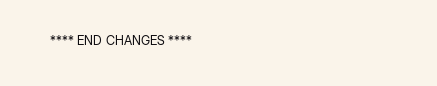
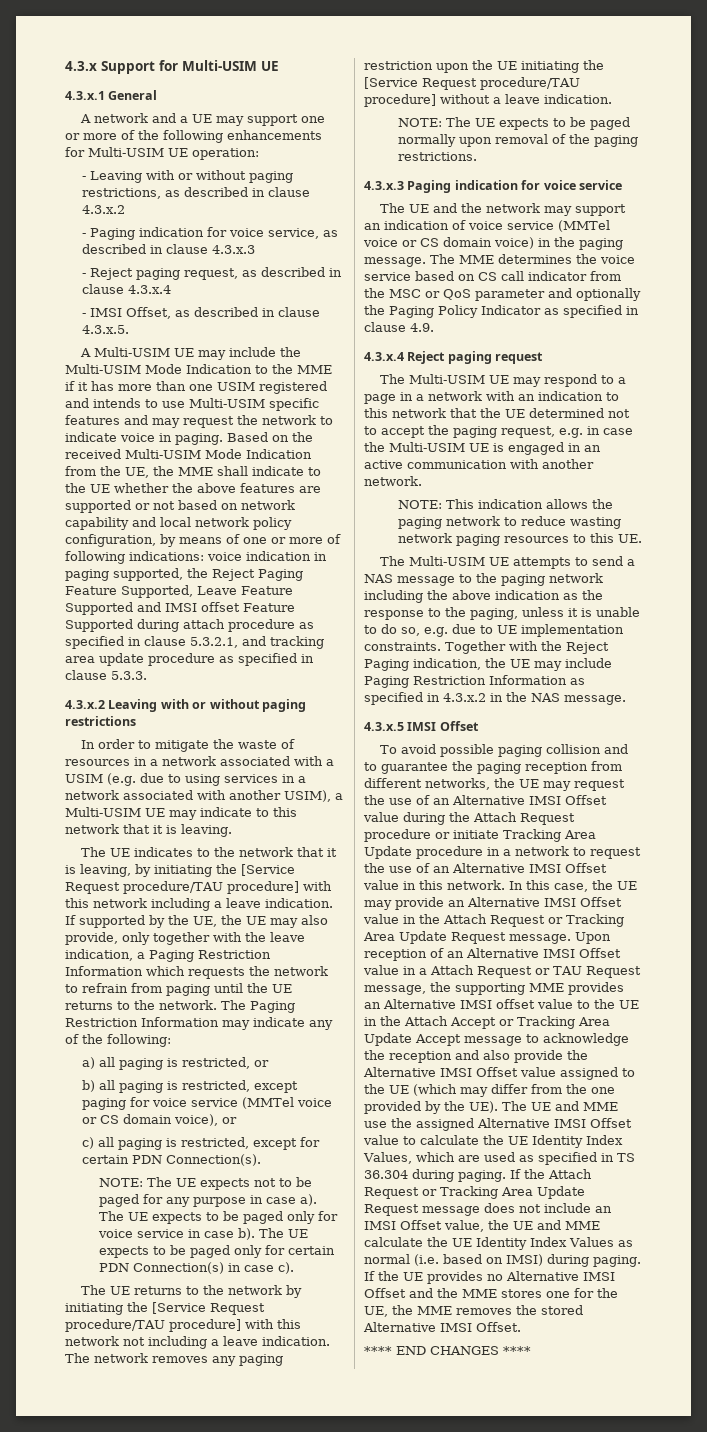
(50, 40) none -> [65,60,279,74] [65,90,158,100] [80,113,326,126] [65,130,322,143] [65,147,259,160] [81,170,293,183] [81,187,310,199] [81,205,125,214] [81,227,338,240] [81,244,255,254] [81,267,342,280] [81,284,171,294] [81,307,320,319] [81,325,129,334] [80,347,302,360] [65,364,332,374] [65,381,327,394] [65,398,319,411] [65,415,333,428] [65,432,313,445] [65,449,312,459] [65,466,321,478] [65,483,321,493] [65,500,295,513] [65,517,292,530] [65,534,341,547] [65,551,327,564] [65,568,303,581] [65,585,293,598] [65,602,295,615] [65,619,314,632] [65,636,324,649] [65,653,314,666] [65,670,147,680] [65,699,306,712] [65,716,136,726] [81,739,296,752] [65,756,334,766] [65,773,306,786] [65,790,343,802] [65,807,297,820] [65,824,232,837] [81,847,338,857] [65,864,295,877] [65,881,332,894] [65,898,333,911] [65,915,328,928] [65,932,305,945] [65,949,271,962] [65,966,328,979] [65,983,292,996] [65,1000,295,1013] [65,1017,333,1030] [65,1034,171,1047] [81,1057,269,1070] [81,1080,298,1093] [81,1097,332,1110] [81,1114,237,1126] [81,1137,320,1150] [81,1154,261,1166] [98,1177,312,1190] [98,1194,317,1207] [98,1211,338,1224] [97,1228,308,1240] [98,1245,335,1258] [98,1262,294,1274] [81,1285,303,1298] [65,1302,265,1315] [65,1319,301,1332] [65,1336,330,1349] [65,1353,283,1366] [364,60,604,73] [364,77,580,90] [364,94,612,107] [397,117,630,130] [397,134,638,147] [397,152,477,161] [364,180,622,193] [380,203,627,216] [364,220,610,232] [363,237,623,250] [364,254,635,267] [364,271,621,281] [364,288,641,301] [364,305,639,318] [364,322,434,332] [364,351,544,364] [380,374,627,387] [364,391,619,404] [364,408,630,418] [364,425,633,438] [364,442,601,455] [364,459,594,469] [364,476,422,486] [397,499,613,509] [397,516,621,529] [397,533,642,546] [380,556,636,569] [364,573,603,586] [364,590,603,603] [364,607,640,620] [364,624,624,637] [364,641,609,654] [364,658,612,671] [364,675,585,688] [364,692,626,705] [364,721,479,731] [380,744,629,757] [364,761,622,774] [364,778,625,791] [364,795,607,805] [363,812,575,825] [364,829,596,842] [364,846,641,859] [364,863,607,873] [363,880,637,892] [364,897,622,910] [363,914,624,927] [363,931,611,944] [364,948,621,961] [363,965,641,978] [364,982,624,995] [364,999,639,1009] [364,1016,610,1029] [364,1033,629,1046] [364,1050,588,1063] [363,1067,635,1080] [364,1084,615,1097] [364,1101,618,1114] [364,1118,632,1131] [363,1135,623,1148] [363,1152,635,1165] [364,1169,592,1182] [364,1186,585,1199] [364,1203,612,1216] [364,1220,600,1232] [364,1237,633,1250] [364,1254,641,1267] [364,1271,615,1284] [364,1288,618,1298] [364,1305,583,1317] [363,1322,521,1332] 4.3.x Support for Multi-USIM UE // 4.3.x.1 General // A network and a UE may support one or more of the following enhancements for Multi-USIM UE operation: // - Leaving with or without paging restrictions, as described in clause 4.3.x.2 // - Paging indication for voice service, as described in clause 4.3.x.3 // - Reject paging request, as described in clause 4.3.x.4 // - IMSI Offset, as described in clause 4.3.x.5. // A Multi-USIM UE may include the Multi-USIM Mode Indication to the MME if it has more than one USIM registered and intends to use Multi-USIM specific features and may request the network to indicate voice in paging. Based on the received Multi-USIM Mode Indication from the UE, the MME shall indicate to the UE whether the above features are supported or not based on network capability and local network policy configuration, by means of one or more of following indications: voice indication in paging supported, the Reject Paging Feature Supported, Leave Feature Supported and IMSI offset Feature Supported during attach procedure as specified in clause 5.3.2.1, and tracking area update procedure as specified in clause 5.3.3. // 4.3.x.2 Leaving with or without paging restrictions // In order to mitigate the waste of resources in a network associated with a USIM (e.g. due to using services in a network associated with another USIM), a Multi-USIM UE may indicate to this network that it is leaving. // The UE indicates to the network that it is leaving, by initiating the [Service Request procedure/TAU procedure] with this network including a leave indication. If supported by the UE, the UE may also provide, only together with the leave indication, a Paging Restriction Information which requests the network to refrain from paging until the UE returns to the network. The Paging Restriction Information may indicate any of the following: // a) all paging is restricted, or // b) all paging is restricted, except paging for voice service (MMTel voice or CS domain voice), or // c) all paging is restricted, except for certain PDN Connection(s). // NOTE: The UE expects not to be paged for any purpose in case a). The UE expects to be paged only for voice service in case b). The UE expects to be paged only for certain PDN Connection(s) in case c). // The UE returns to the network by initiating the [Service Request procedure/TAU procedure] with this network not including a leave indication. The network removes any paging restriction upon the UE initiating the [Service Request procedure/TAU procedure] without a leave indication. // NOTE: The UE expects to be paged normally upon removal of the paging restrictions. // 4.3.x.3 Paging indication for voice service // The UE and the network may support an indication of voice service (MMTel voice or CS domain voice) in the paging message. The MME determines the voice service based on CS call indicator from the MSC or QoS parameter and optionally the Paging Policy Indicator as specified in clause 4.9. // 4.3.x.4 Reject paging request // The Multi-USIM UE may respond to a page in a network with an indication to this network that the UE determined not to accept the paging request, e.g. in case the Multi-USIM UE is engaged in an active communication with another network. // NOTE: This indication allows the paging network to reduce wasting network paging resources to this UE. // The Multi-USIM UE attempts to send a NAS message to the paging network including the above indication as the response to the paging, unless it is unable to do so, e.g. due to UE implementation constraints. Together with the Reject Paging indication, the UE may include Paging Restriction Information as specified in 4.3.x.2 in the NAS message. // 4.3.x.5 IMSI Offset // To avoid possible paging collision and to guarantee the paging reception from different networks, the UE may request the use of an Alternative IMSI Offset value during the Attach Request procedure or initiate Tracking Area Update procedure in a network to request the use of an Alternative IMSI Offset value in this network. In this case, the UE may provide an Alternative IMSI Offset value in the Attach Request or Tracking Area Update Request message. Upon reception of an Alternative IMSI Offset value in a Attach Request or TAU Request message, the supporting MME provides an Alternative IMSI offset value to the UE in the Attach Accept or Tracking Area Update Accept message to acknowledge the reception and also provide the Alternative IMSI Offset value assigned to the UE (which may differ from the one provided by the UE). The UE and MME use the assigned Alternative IMSI Offset value to calculate the UE Identity Index Values, which are used as specified in TS 36.304 during paging. If the Attach Request or Tracking Area Update Request message does not include an IMSI Offset value, the UE and MME calculate the UE Identity Index Values as normal (i.e. based on IMSI) during paging. If the UE provides no Alternative IMSI Offset and the MME stores one for the UE, the MME removes the stored Alternative IMSI Offset. //

